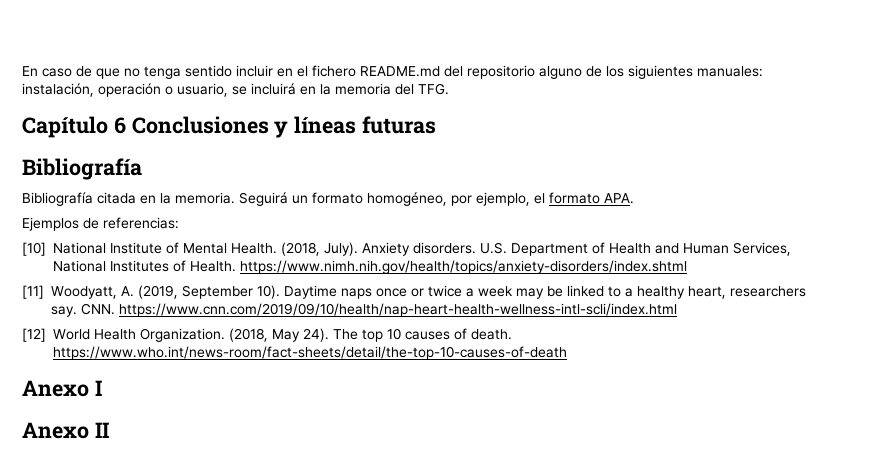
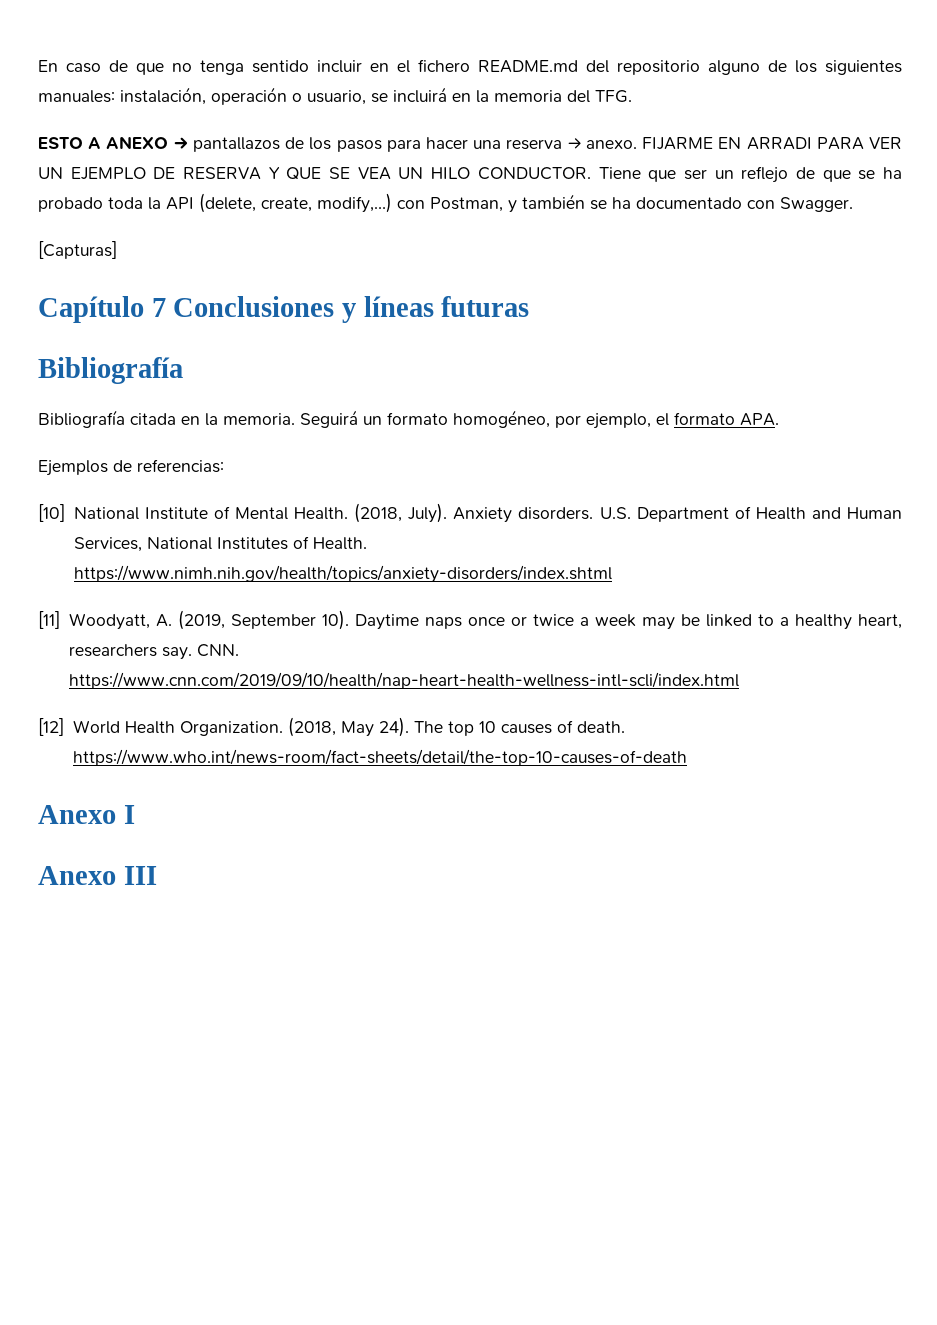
(449, 89) none -> [38,136,902,152] [38,166,903,183] [38,193,853,213] [38,241,117,259] // ESTO A ANEXO → pantallazos de los pasos para hacer una reserva → anexo. FIJARME EN ARRADI PARA VER UN EJEMPLO DE RESERVA Y QUE SE VEA UN HILO CONDUCTOR. Tiene que ser un reflejo de que se ha probado toda la API (delete, create, modify,…) con Postman, y también se ha documentado con Swagger. // [Capturas]
[113,117,126,134] 6 -> [151,298,166,317] 7
[94,422,109,438] II -> [123,866,157,885] III

